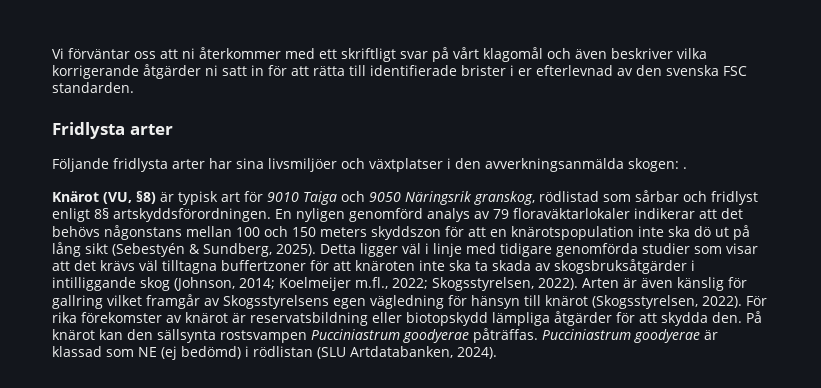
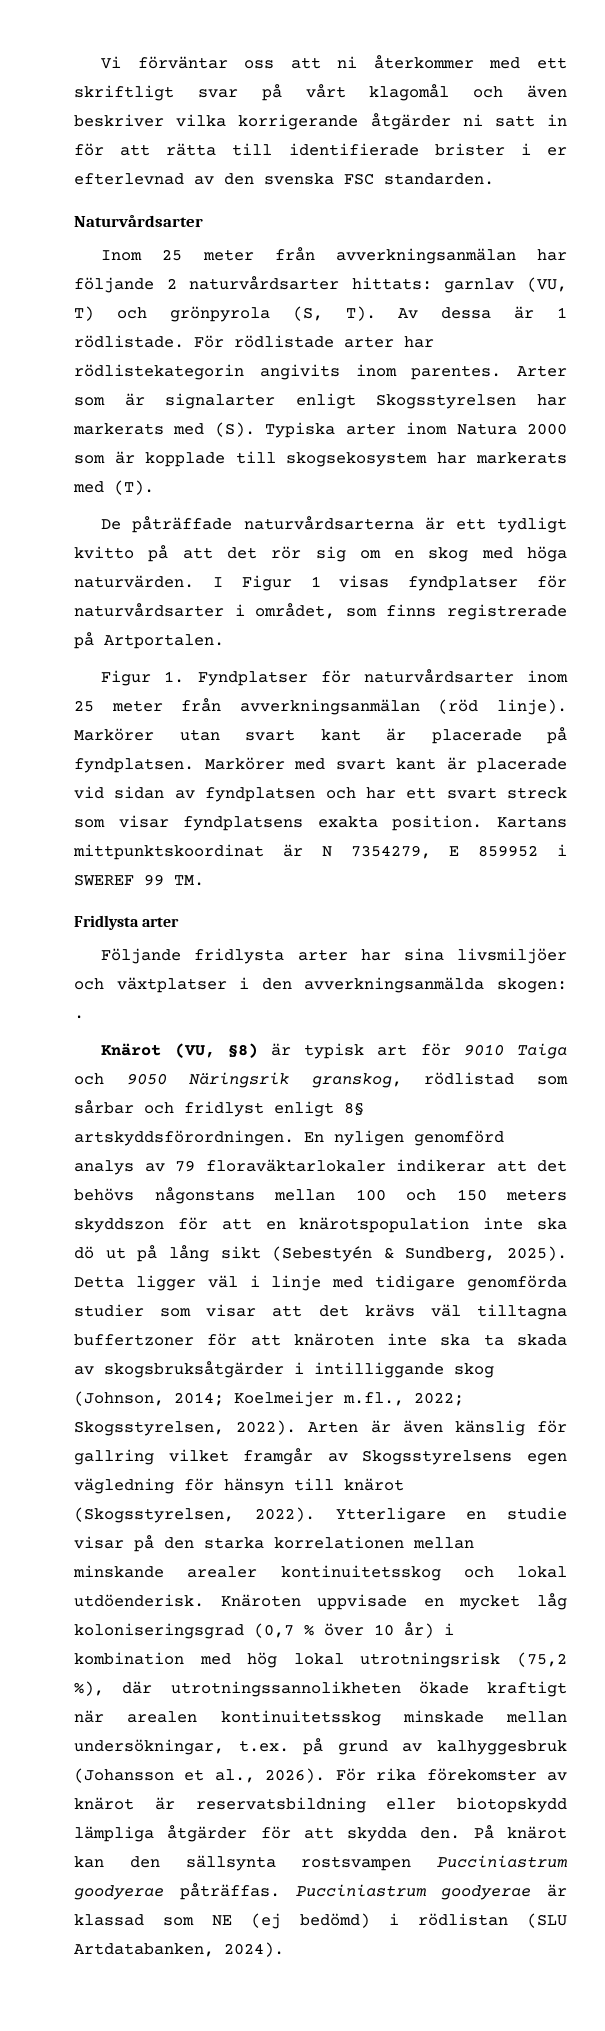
(134, 87) none -> [74,215,203,227] [101,247,567,264] [74,276,567,293] [74,306,567,322] [74,335,434,348] [74,364,567,380] [74,393,567,409] [73,422,567,438] [74,451,567,467] [73,480,154,495] [101,516,567,533] [74,545,567,562] [74,575,567,591] [74,603,567,620] [74,632,224,649] [101,669,568,686] [74,698,567,715] [74,727,567,744] [74,757,567,773] [74,786,567,802] [74,815,567,831] [73,844,567,860] [74,874,204,886] // Naturvårdsarter // Inom 25 meter från avverkningsanmälan har följande 2 naturvårdsarter hittats: garnlav (VU, T) och grönpyrola (S, T). Av dessa är 1 rödlistade. För rödlistade arter har rödlistekategorin angivits inom parentes. Arter som är signalarter enligt Skogsstyrelsen har markerats med (S). Typiska arter inom Natura 2000 som är kopplade till skogsekosystem har markerats med (T). // De påträffade naturvårdsarterna är ett tydligt kvitto på att det rör sig om en skog med höga naturvärden. I Figur 1 visas fyndplatser för naturvårdsarter i området, som finns registrerade på Artportalen. // Figur 1. Fyndplatser för naturvårdsarter inom 25 meter från avverkningsanmälan (röd linje). Markörer utan svart kant är placerade på fyndplatsen. Markörer med svart kant är placerade vid sidan av fyndplatsen och har ett svart streck som visar fyndplatsens exakta position. Kartans mittpunktskoordinat är N 7354279, E 859952 i SWEREF 99 TM.
(742, 302) none -> [335,1507,567,1523] [74,1535,474,1552] [73,1565,567,1581] [74,1593,567,1610] [74,1622,454,1639] [74,1652,567,1668] [74,1681,567,1697] [74,1710,567,1726] [74,1738,567,1755] [74,1768,326,1783] Ytterligare en studie visar på den starka korrelationen mellan minskande arealer kontinuitetsskog och lokal utdöenderisk. Knäroten uppvisade en mycket låg koloniseringsgrad (0,7 % över 10 år) i kombination med hög lokal utrotningsrisk (75,2 %), där utrotningssannolikheten ökade kraftigt när arealen kontinuitetsskog minskade mellan undersökningar, t.ex. på grund av kalhyggesbruk (Johansson et al., 2026).

